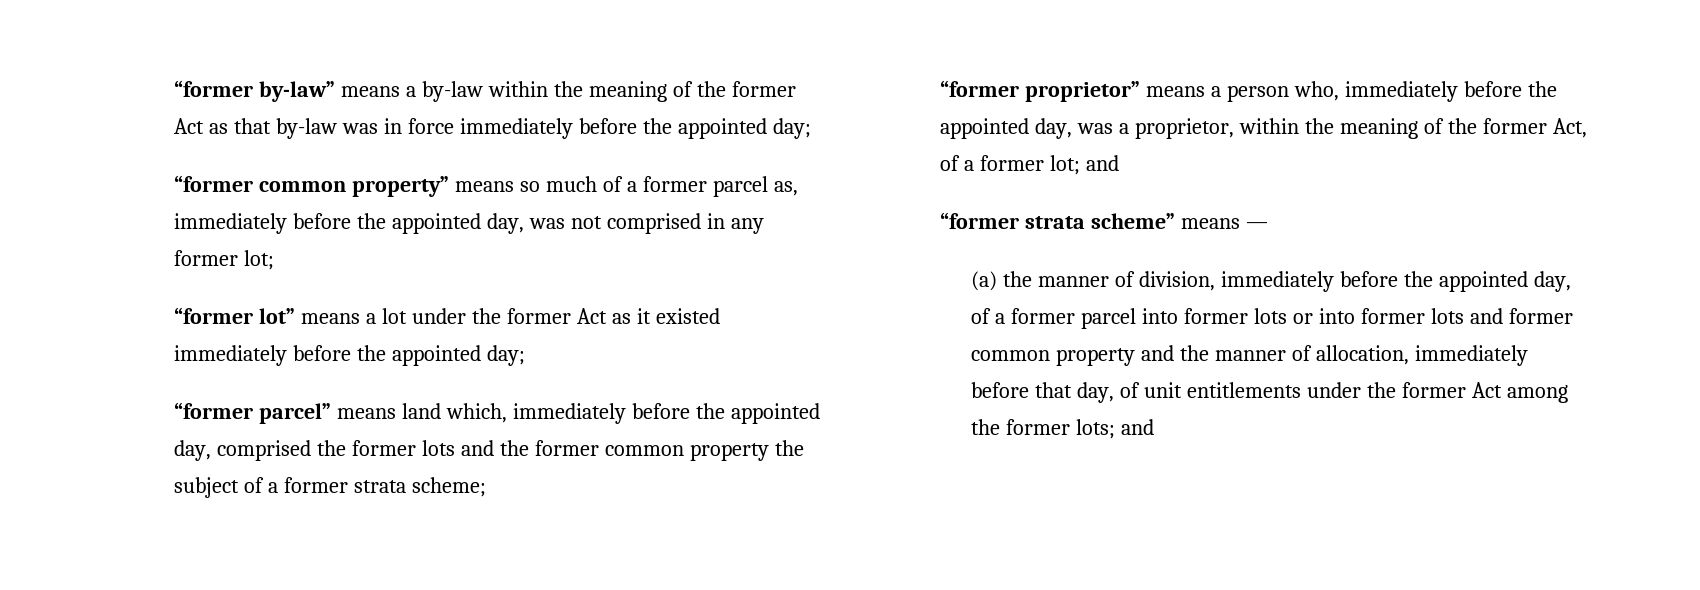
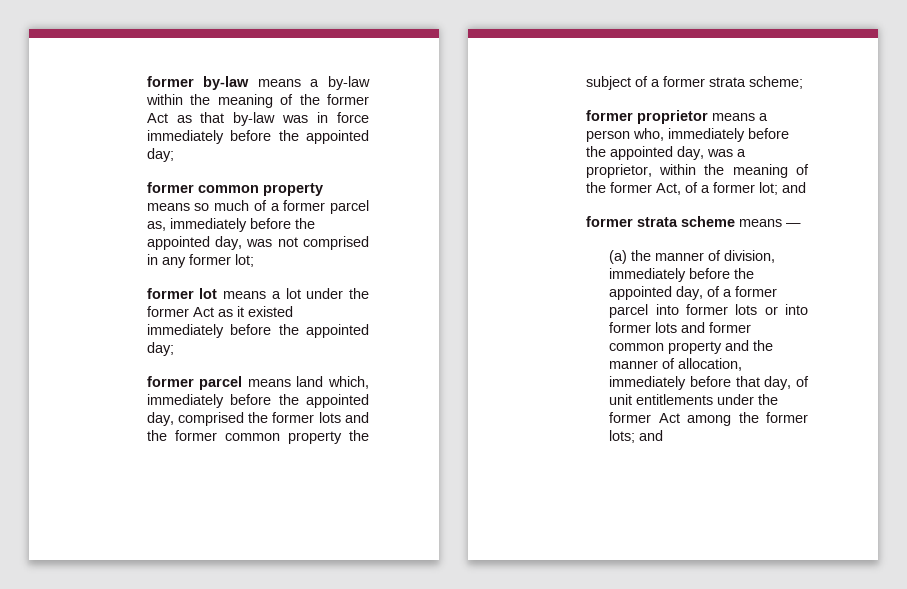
[174,80,336,102] “former by-law” -> [146,76,250,90] former by-law
[174,175,450,197] “former common property” -> [146,182,323,196] former common property
[174,307,296,324] “former lot” -> [146,288,218,299] former lot
[174,402,332,424] “former parcel” -> [146,376,243,390] former parcel
[940,80,1141,102] “former proprietor” -> [585,110,708,124] former proprietor
[940,212,1176,229] “former strata scheme” -> [585,216,735,227] former strata scheme

